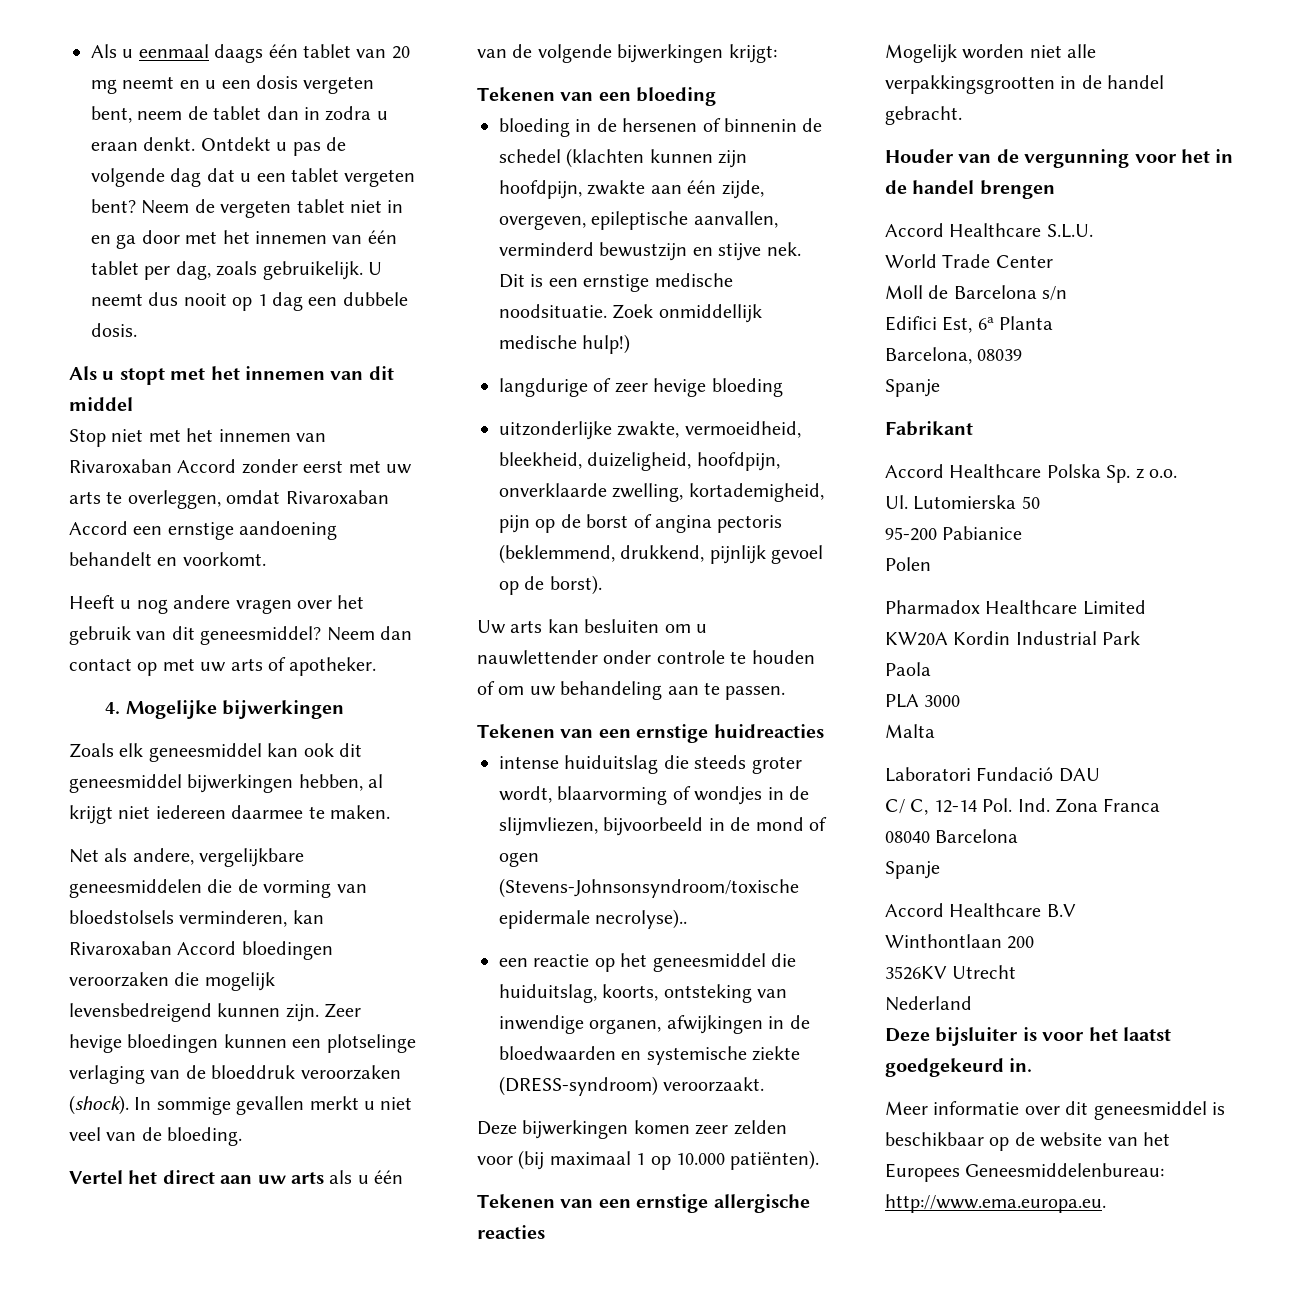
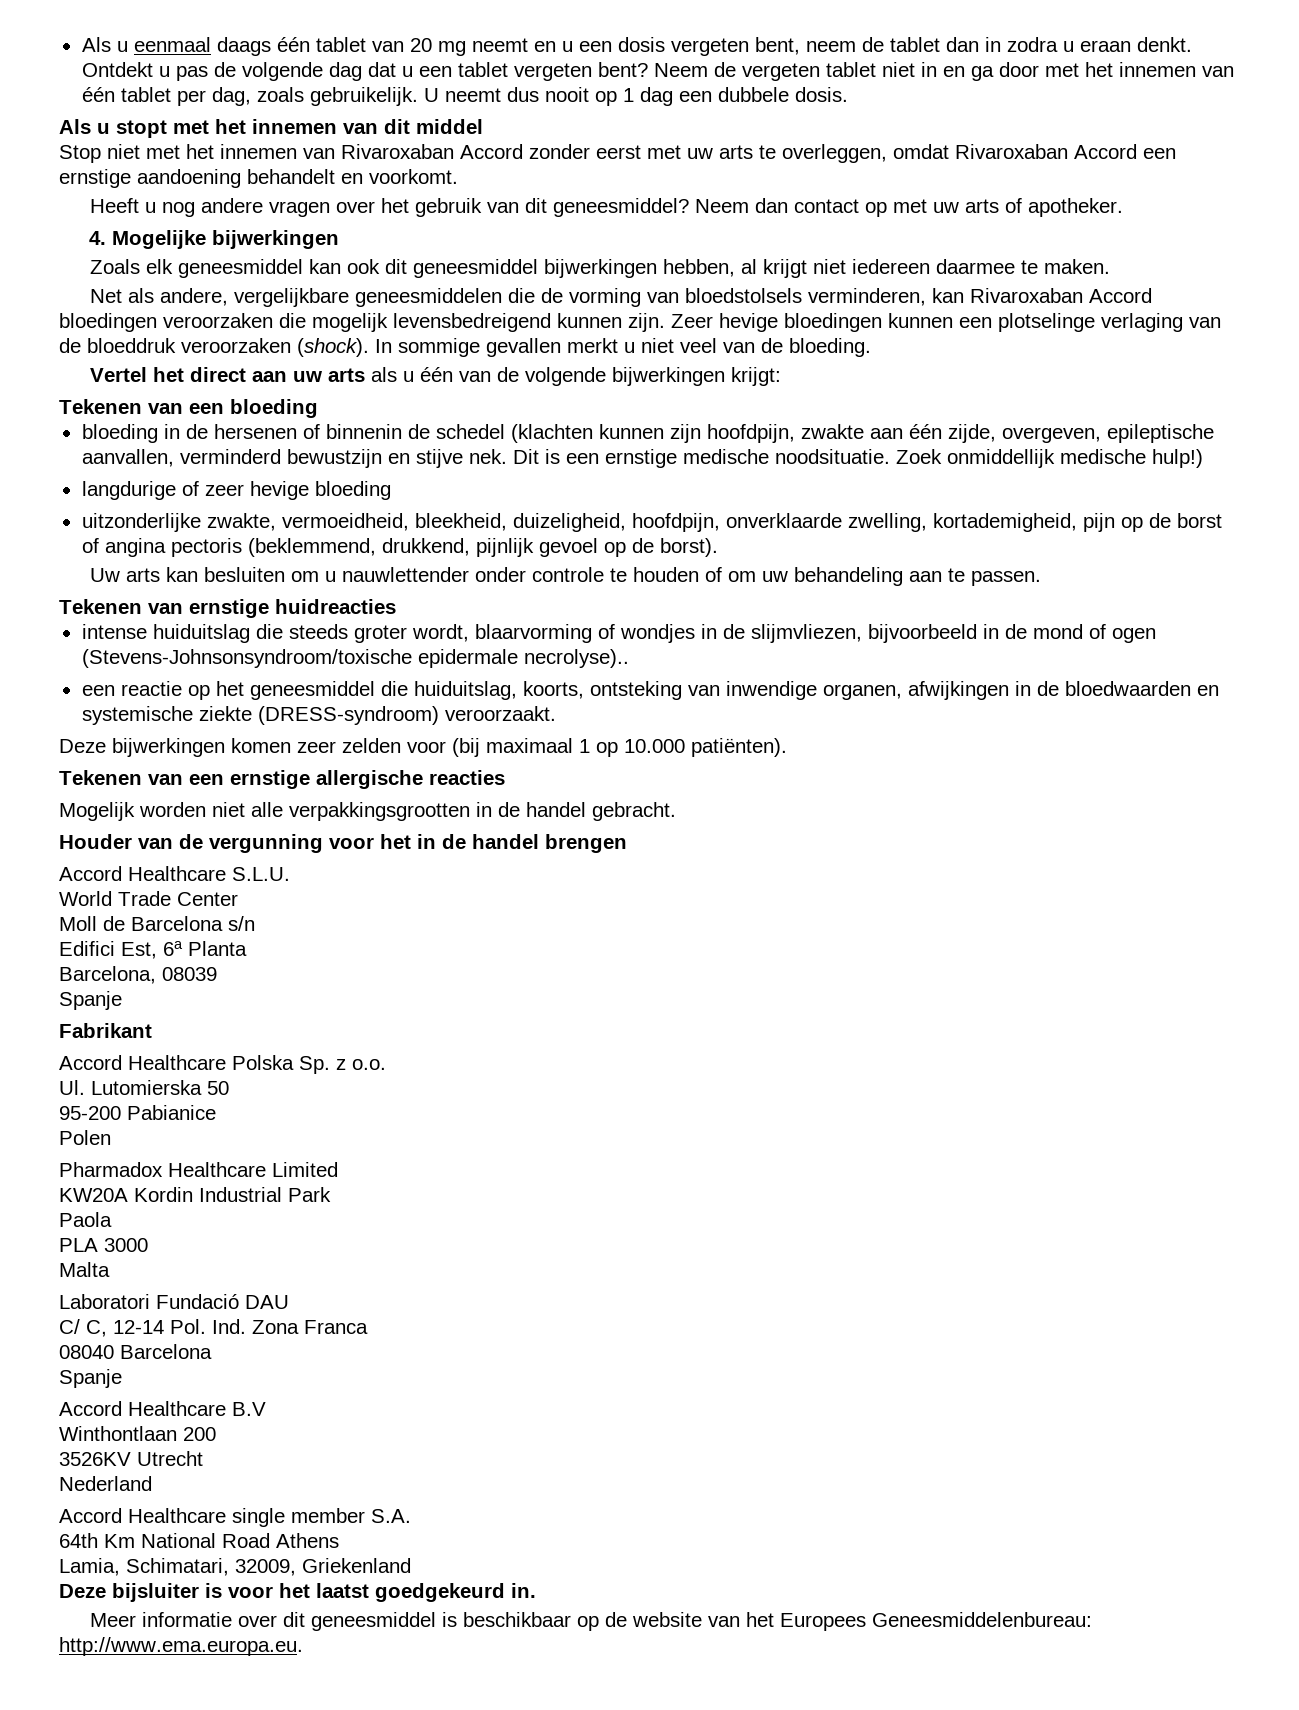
[598,729,631,738] een -> (183, 608) none
(972, 1003) none -> [59,1508,411,1527] [59,1533,339,1548] [59,1558,411,1576] // Accord Healthcare single member S.A. // 64th Km National Road Athens // Lamia, Schimatari, 32009, Griekenland

